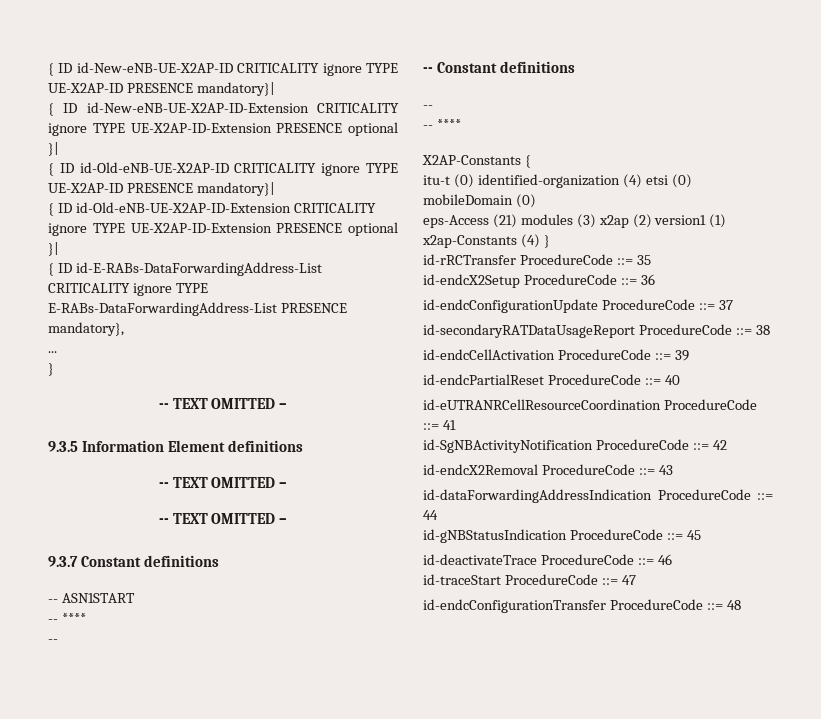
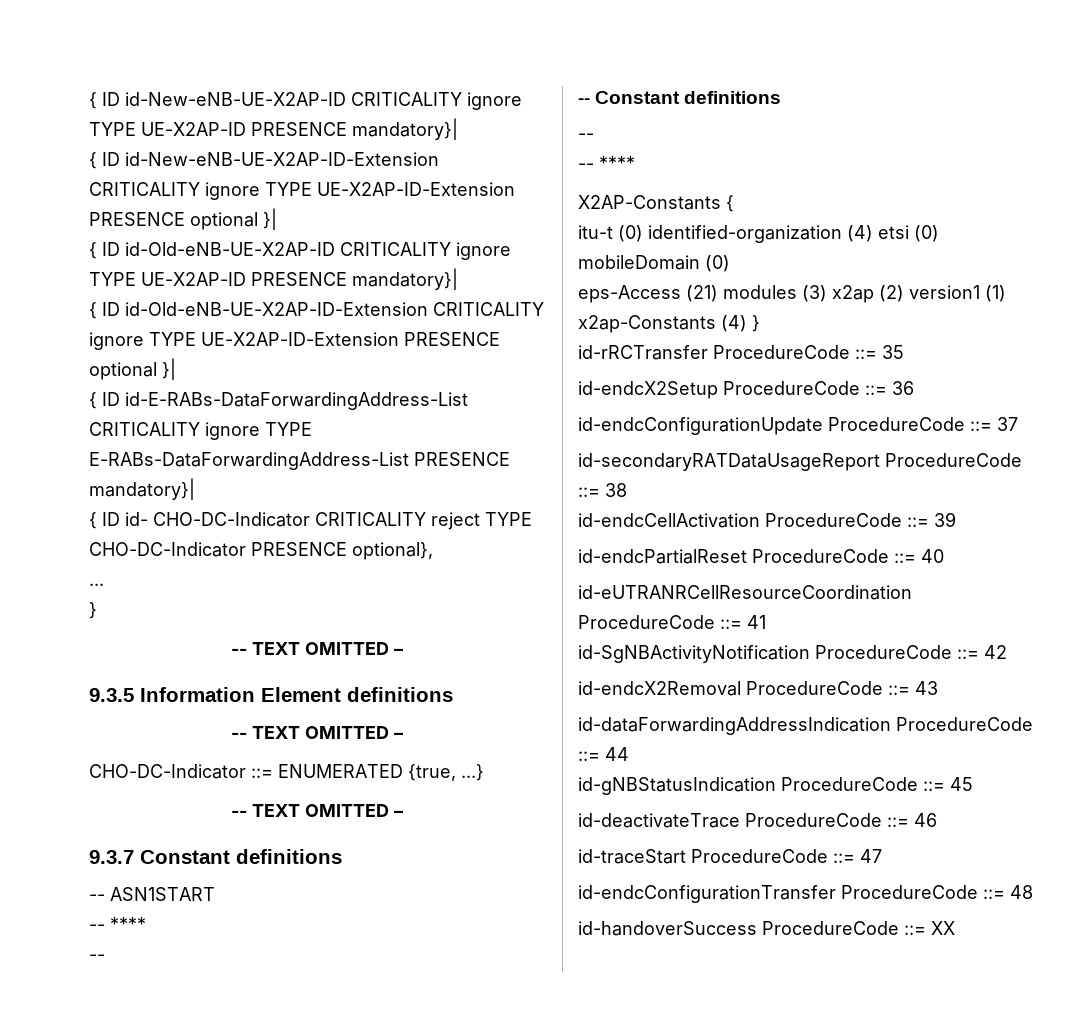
[48,322,124,336] mandatory}, -> [89,478,195,500] [89,512,532,530] [89,542,433,560] mandatory}| // { ID id- CHO-DC-Indicator CRITICALITY reject TYPE CHO-DC-Indicator PRESENCE optional},
(288, 485) none -> [89,764,484,781] // CHO-DC-Indicator ::= ENUMERATED {true, ...}
(741, 605) none -> [578,921,955,936] // id-handoverSuccess ProcedureCode ::= XX

